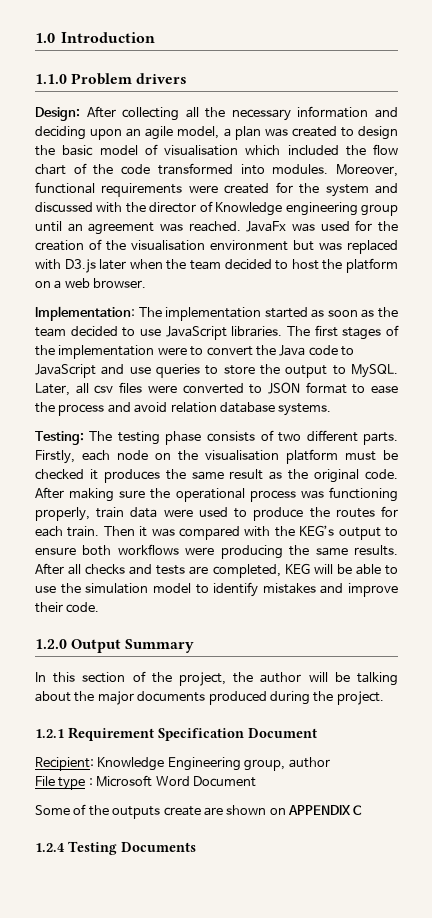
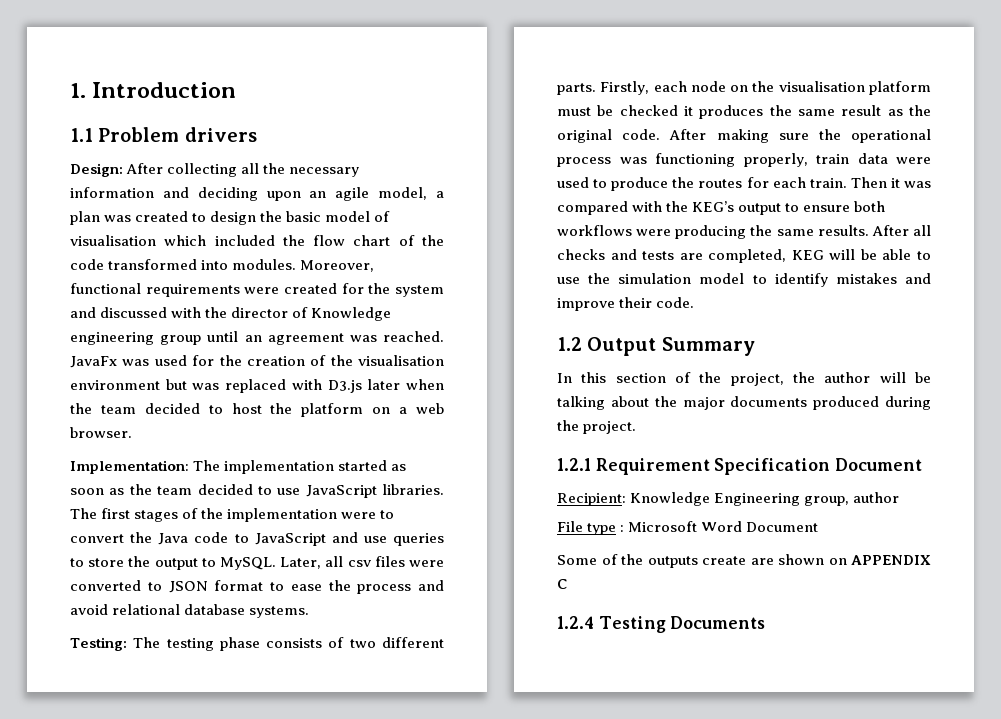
[35,33,55,43] 1.0 -> [70,83,86,98] 1.
[35,74,67,84] 1.1.0 -> [70,128,93,142] 1.1
[170,402,217,413] relation -> [112,604,181,615] relational
[35,639,67,649] 1.2.0 -> [557,337,582,351] 1.2

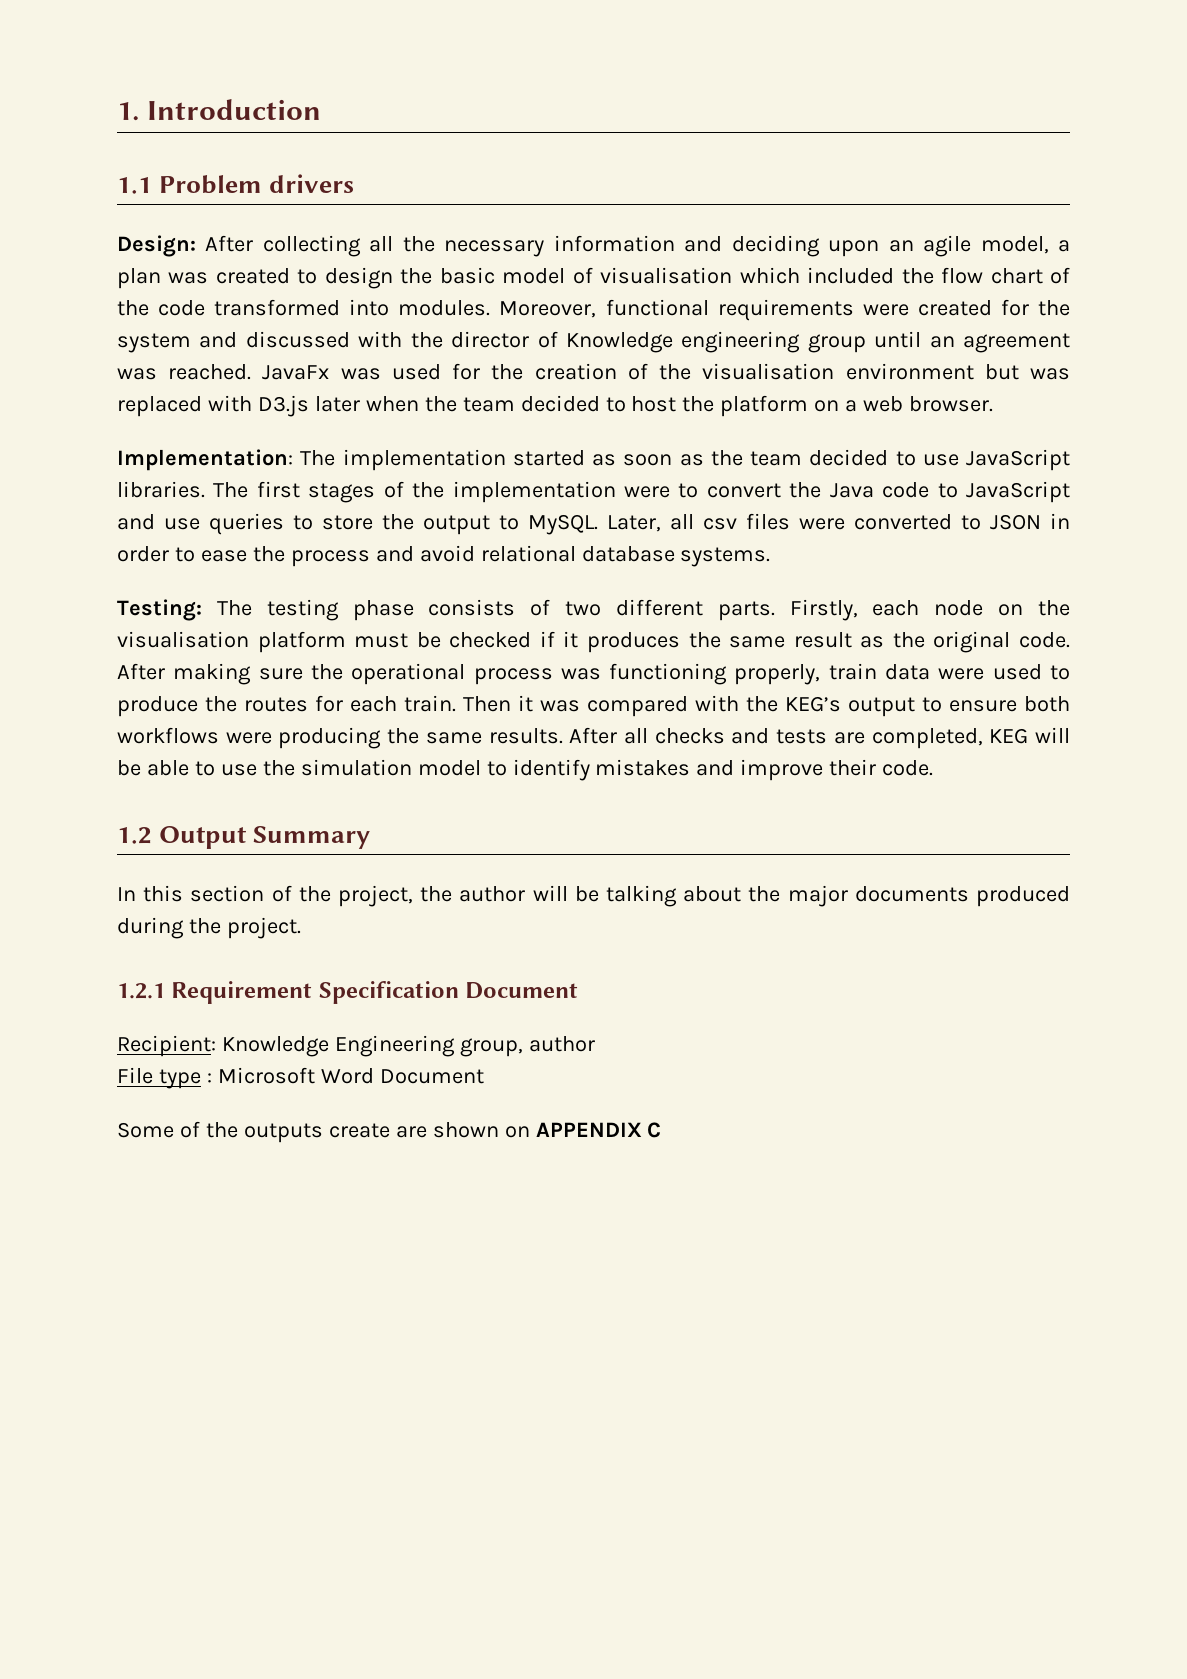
[214,580,264,591] format -> [1050,513,1070,529] [117,546,169,562] in order
(678, 110) none -> [539,631,555,647] if
[557,616,766,633] // 1.2.4 Testing Documents -> (662, 1130) none

